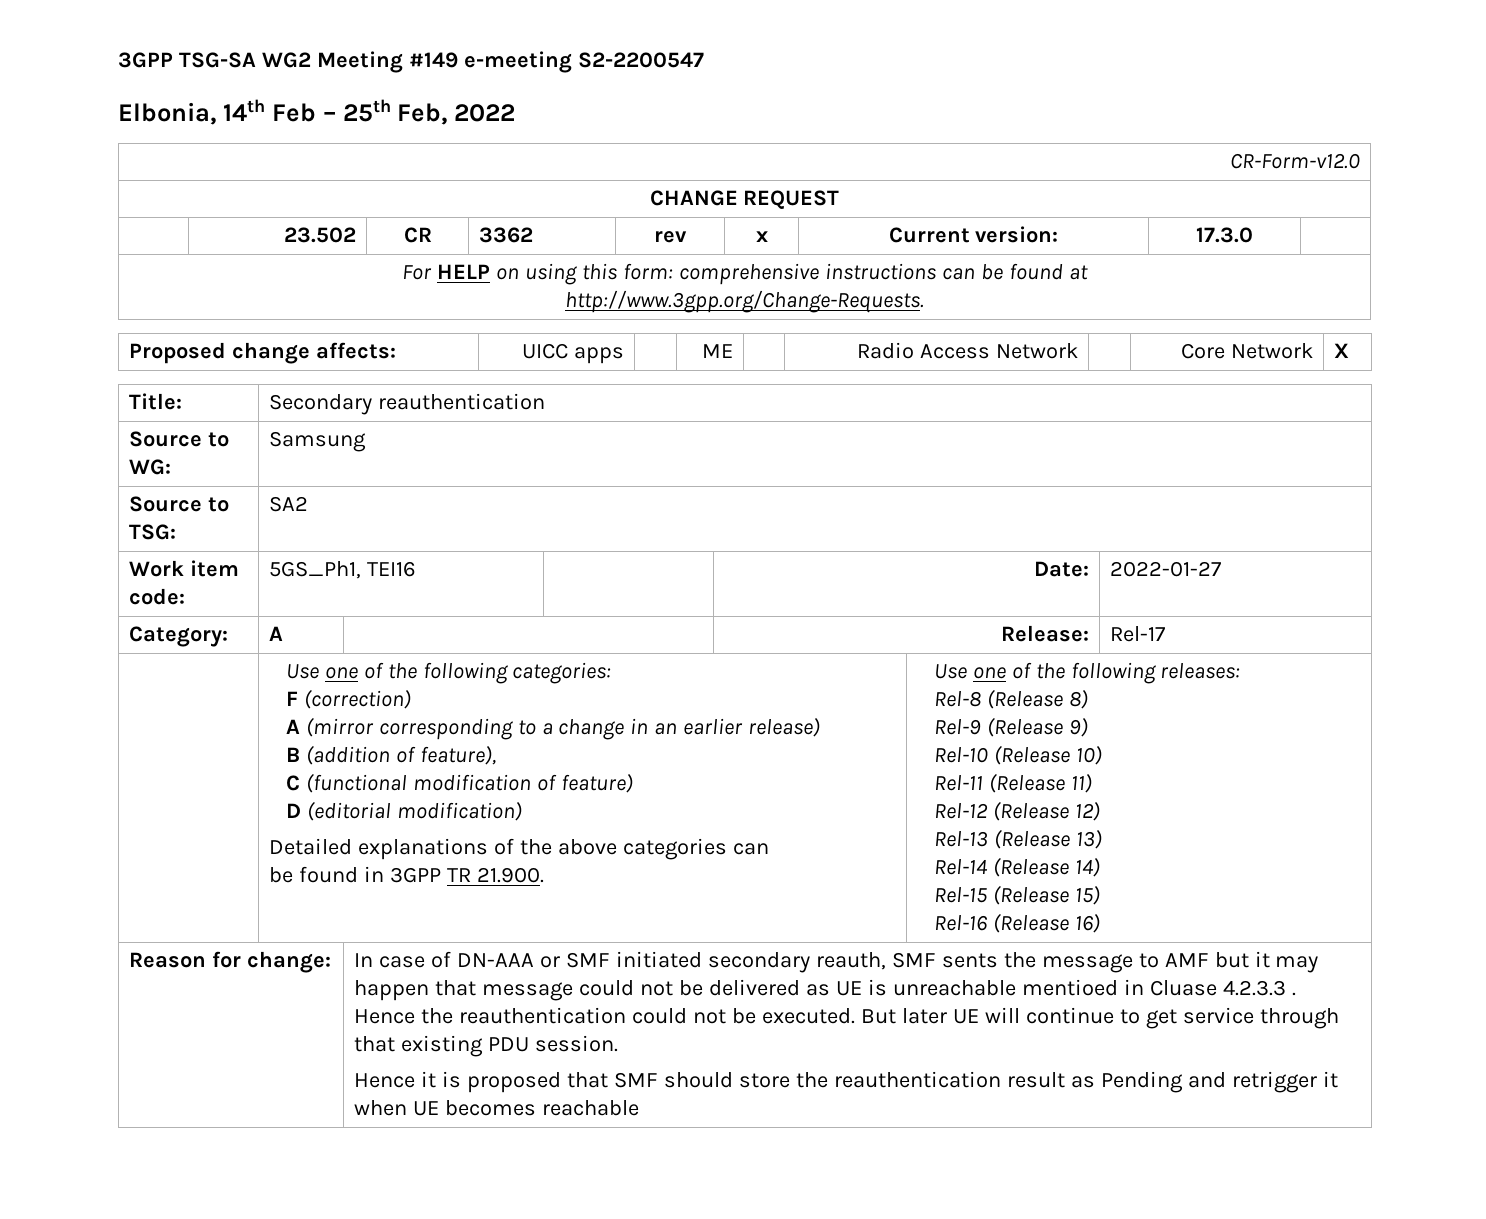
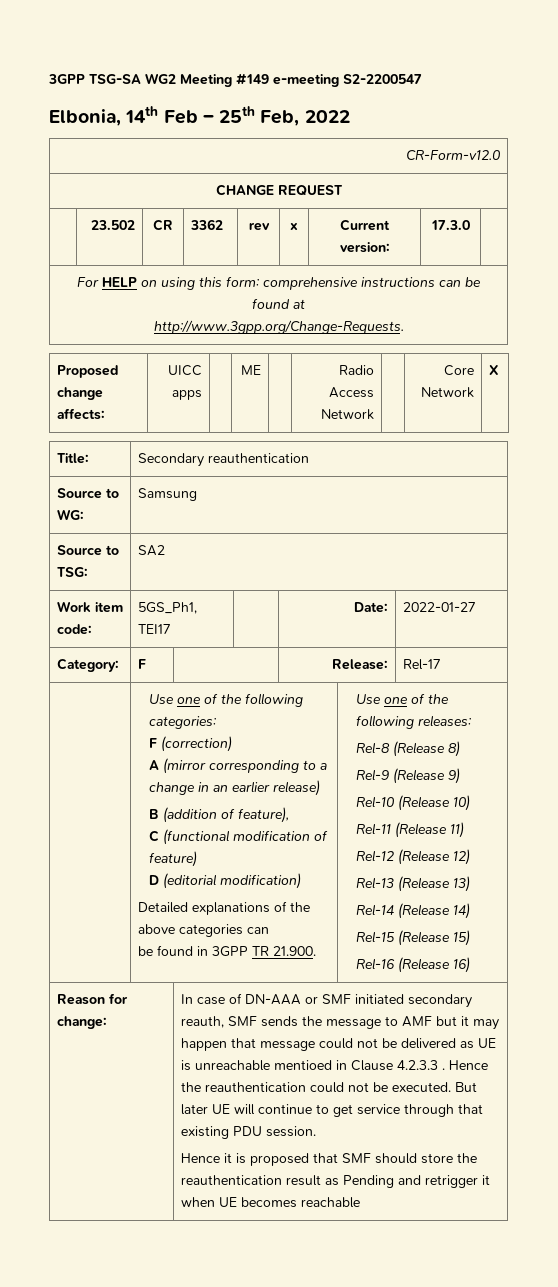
[367,561,417,577] TEI16 -> [137,624,171,634] TEI17
[269,626,284,641] A -> [137,659,146,669] F
[941,953,998,968] sents -> [260,1016,298,1027] sends
[1149,980,1217,996] Cluase -> [350,1060,393,1071] Clause

